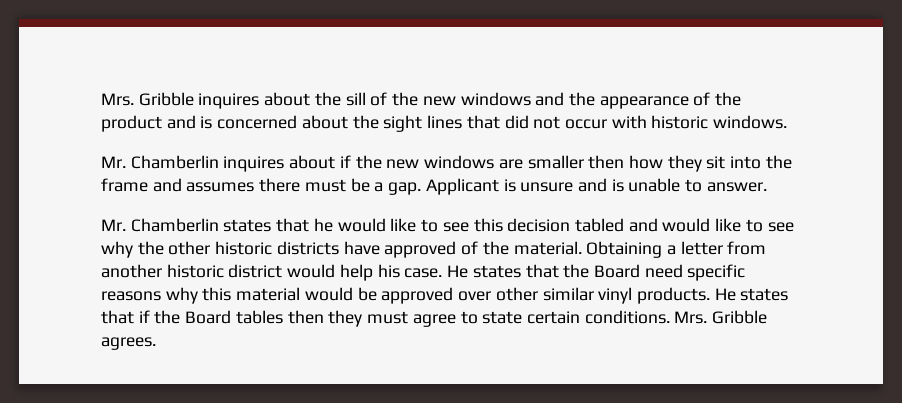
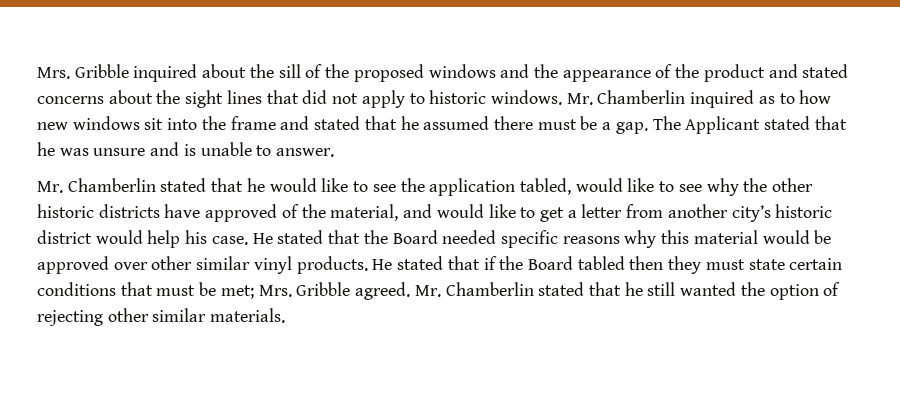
[101,92,260,109] Mrs. Gribble inquires -> [37,64,198,82] Mrs. Gribble inquired
[422,96,456,106] new -> [353,64,424,82] proposed
[200,115,298,129] is concerned -> [802,64,849,78] [37,96,104,104] stated concerns
[564,115,647,129] occur with -> [361,90,425,108] apply to
[101,155,702,172] // Mr. Chamberlin inquires about if the new windows are smaller then how they -> [566,90,832,108] [37,116,140,130] Mr. Chamberlin inquired as to how new windows
[186,182,255,192] assumes -> [314,116,490,130] stated that he assumed
[425,178,516,195] Applicant is -> [652,116,847,134] [37,142,89,156] The Applicant stated that he was
[223,219,272,232] states -> [160,178,207,192] stated
[473,218,658,232] this decision tabled and -> [400,178,571,196] the application tabled,
[513,241,663,258] material. Obtaining -> [330,204,564,222] material, and would like to get
(162, 271) none -> [731,205,771,222] city’s
[472,265,521,278] states -> [277,230,324,244] stated
[644,264,683,278] need -> [442,230,497,244] needed
[740,288,789,301] states -> [397,256,444,270] stated
[235,310,283,324] tables -> [577,256,625,270] tabled
[412,310,768,327] [101,337,156,350] agree to state certain conditions. Mrs. Gribble agrees. -> [748,258,843,270] [37,282,841,300] [37,308,286,326] state certain conditions that must be met; Mrs. Gribble agreed. Mr. Chamberlin stated that he still wanted the option of rejecting other similar materials.

